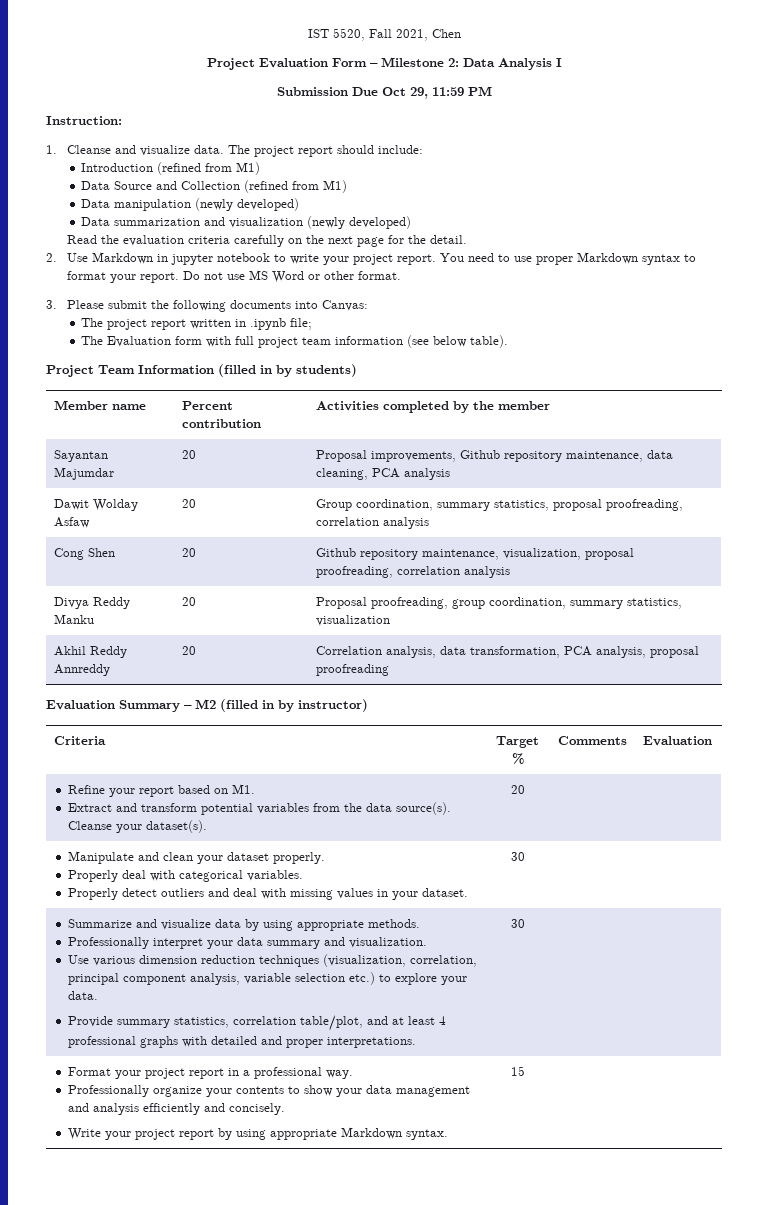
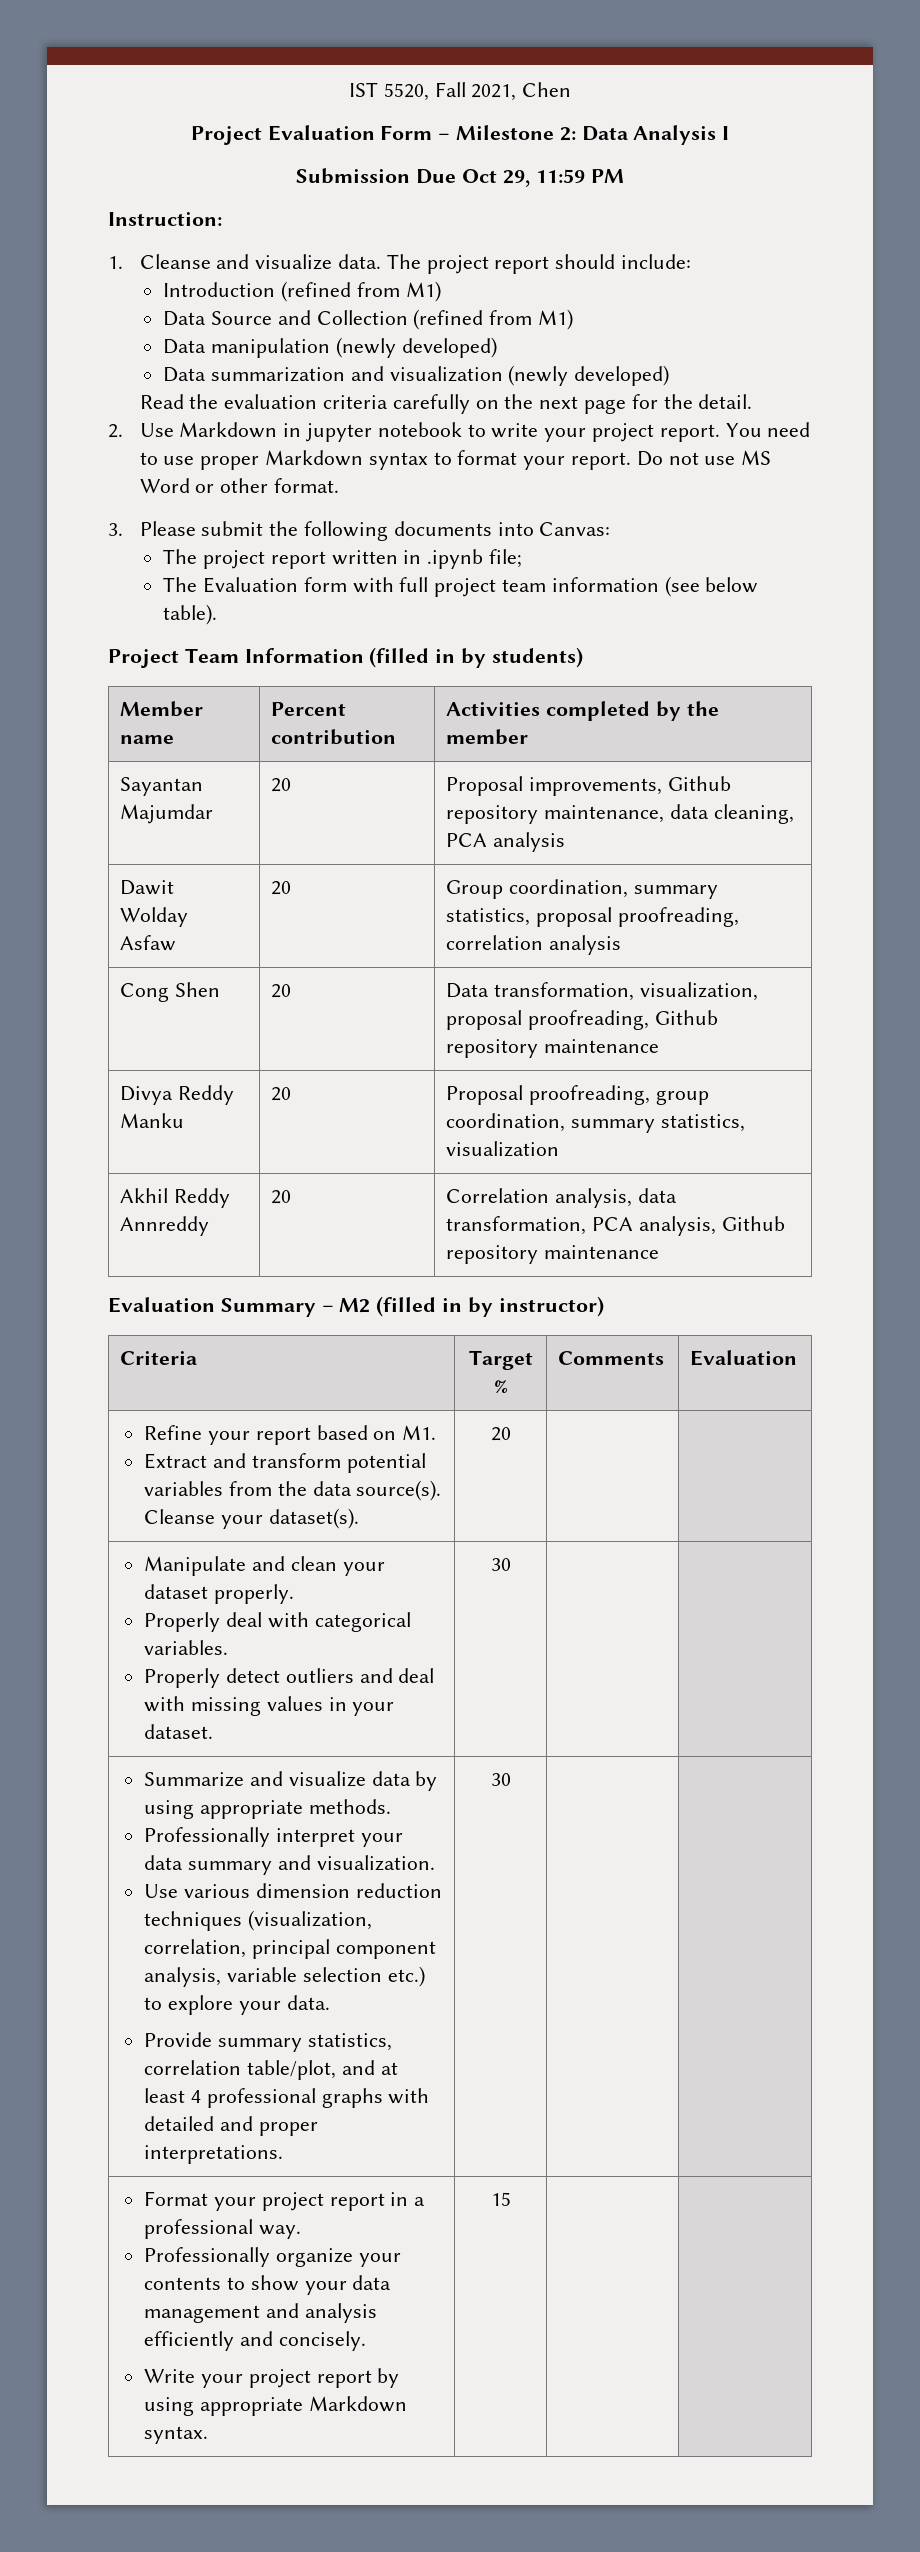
[315,548,634,560] [315,566,510,578] Github repository maintenance, visualization, proposal proofreading, correlation analysis -> [446,982,759,1001] [446,1010,719,1030] [446,1039,660,1058] Data transformation, visualization, proposal proofreading, Github repository maintenance
[649,646,699,658] [315,664,389,676] proposal proofreading -> [721,1216,785,1231] [446,1245,660,1264] Github repository maintenance

